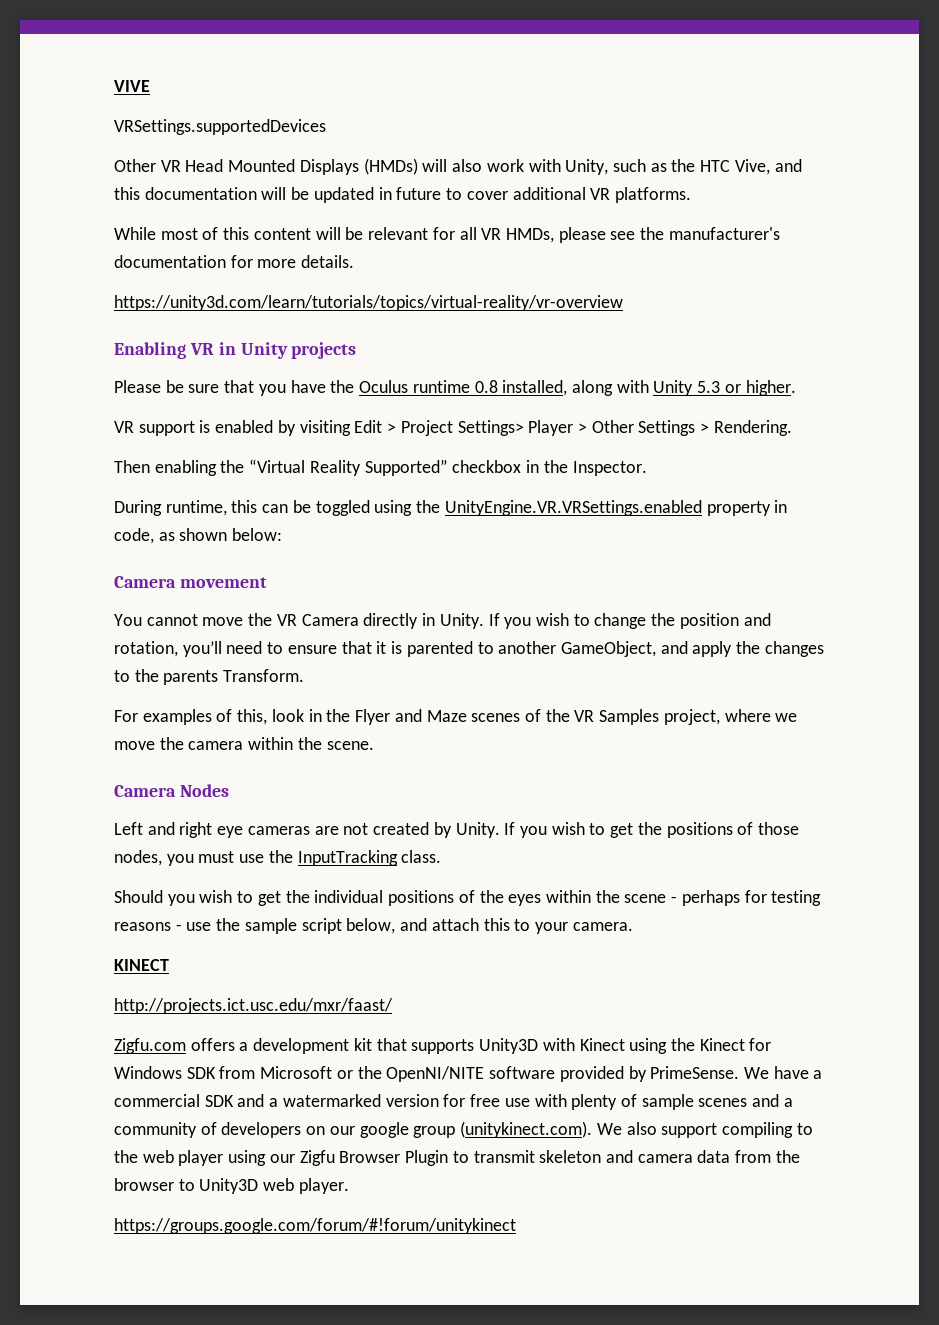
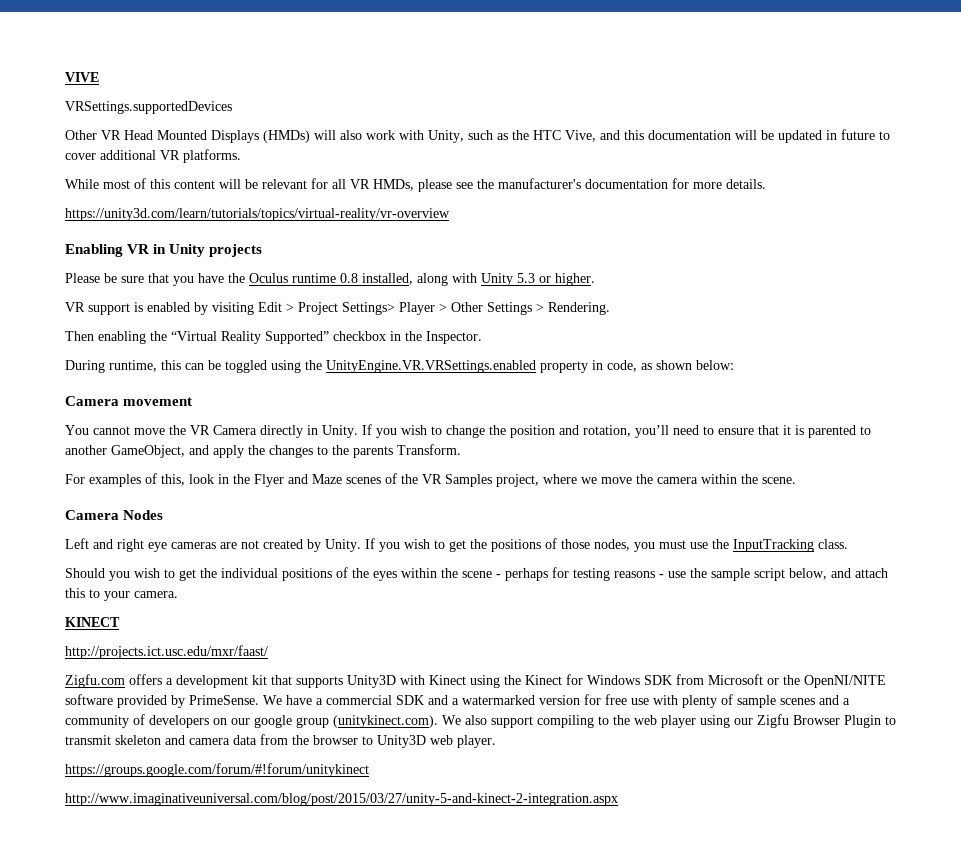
(516, 1226) none -> [65,793,618,806] // http://www.imaginativeuniversal.com/blog/post/2015/03/27/unity-5-and-kinect-2-integration.aspx

